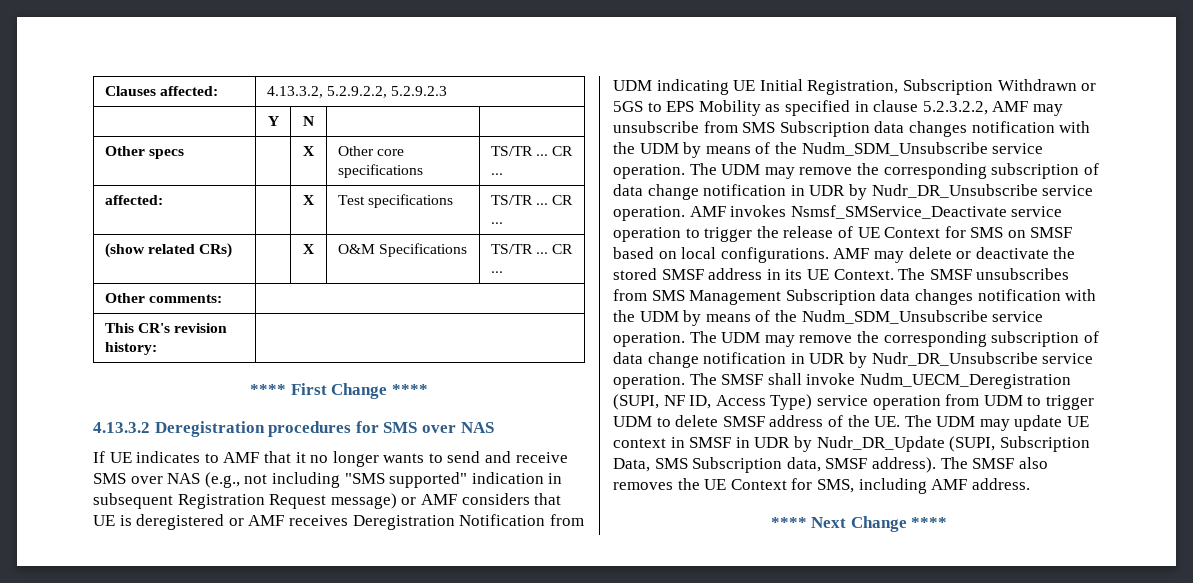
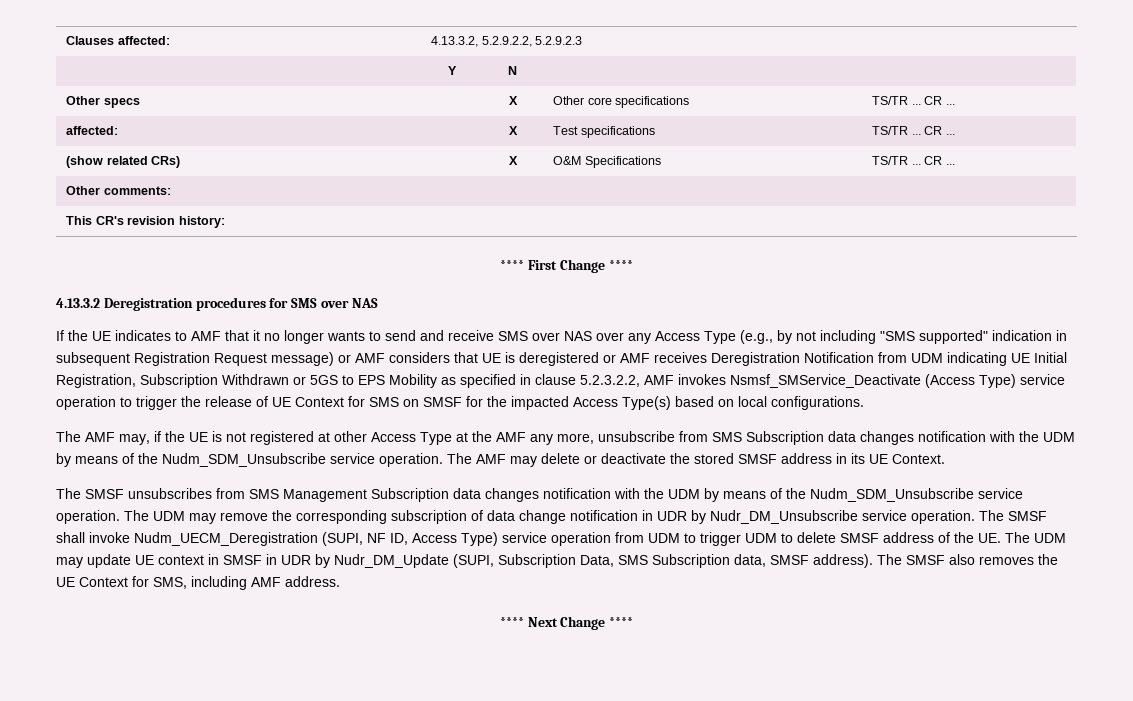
(105, 457) none -> [68,330,88,341] the
[204,472,240,488] (e.g., -> [596,330,792,344] over any Access Type (e.g., by
[1032,104,1063,116] may -> [678,374,1065,388] [56,396,864,410] [56,431,594,445] invokes Nsmsf_SMService_Deactivate (Access Type) service operation to trigger the release of UE Context for SMS on SMSF for the impacted Access Type(s) based on local configurations. // The AMF may, if the UE is not registered at other Access Type at the AMF any more,
[721,163,1099,179] [613,184,1094,200] [613,205,1063,221] [613,226,1073,242] [613,247,829,263] UDM may remove the corresponding subscription of data change notification in UDR by Nudr_DR_Unsubscribe service operation. AMF invokes Nsmsf_SMService_Deactivate service operation to trigger the release of UE Context for SMS on SMSF based on local configurations. -> (472, 458) none
(894, 274) none -> (945, 459) //
[871,352,1038,366] Nudr_DR_Unsubscribe -> [710,510,858,524] Nudr_DM_Unsubscribe
[816,436,945,452] Nudr_DR_Update -> [334,554,449,568] Nudr_DM_Update

